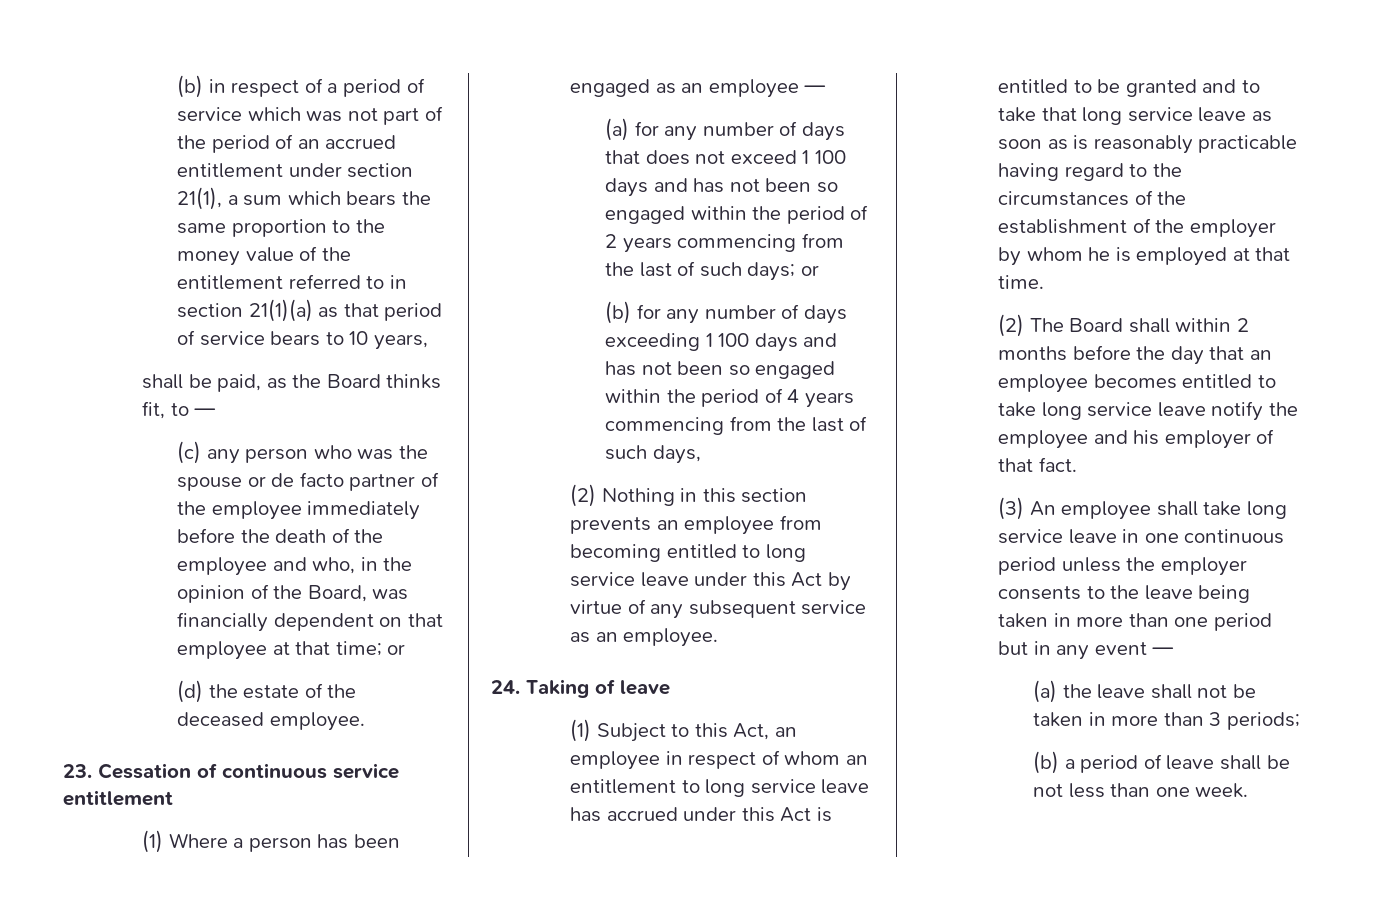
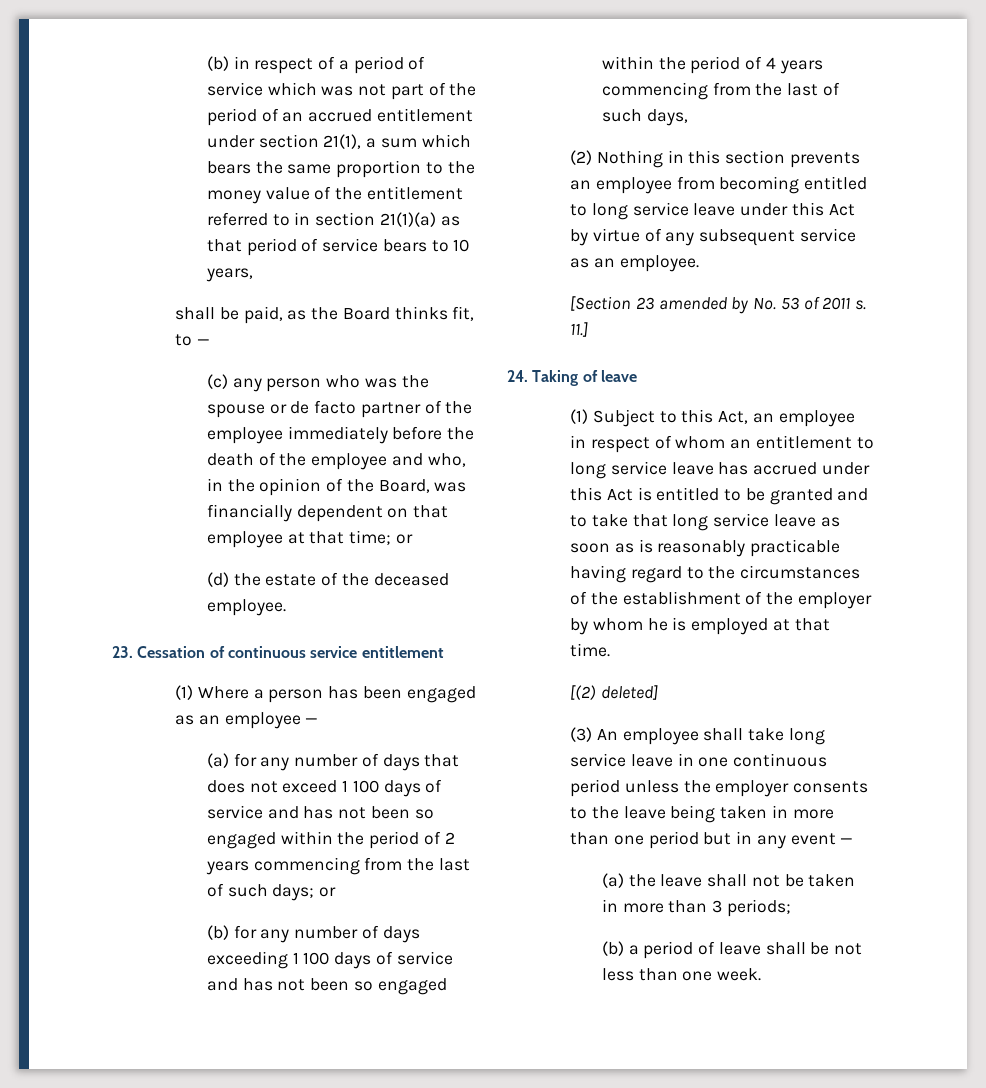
(649, 187) none -> [425,779,443,793] [206,805,263,819] of service
(798, 342) none -> [375,951,453,965] of service
(719, 637) none -> [570,296,867,314] [570,322,589,337] // [Section 23 amended by No. 53 of 2011 s. 11.]
[998,314,1249,337] [998,345,1272,365] [998,374,1276,393] [998,401,1298,421] [998,429,1275,449] [998,457,1077,472] (2) The Board shall within 2 months before the day that an employee becomes entitled to take long service leave notify the employee and his employer of that fact. -> [570,685,658,700] [(2) deleted]

